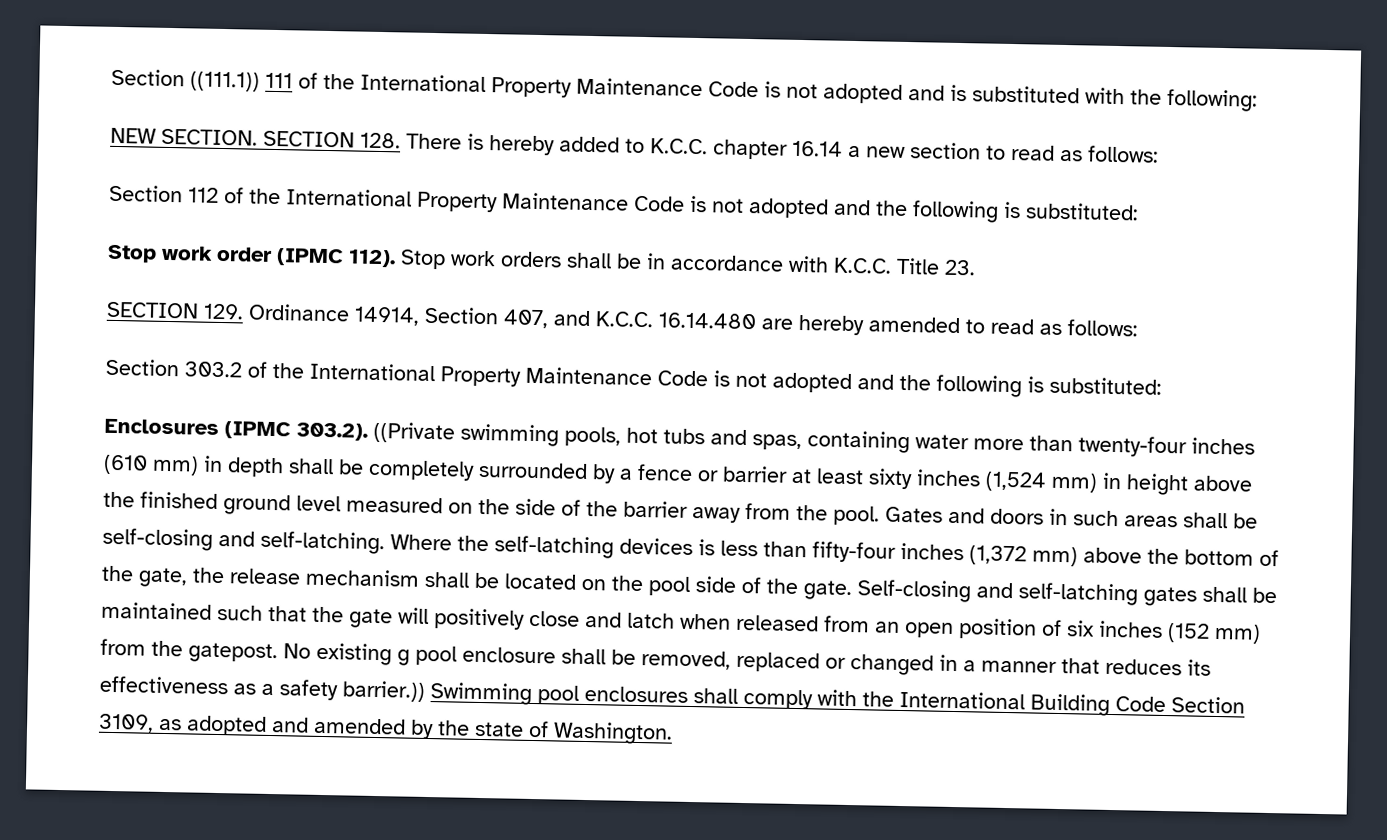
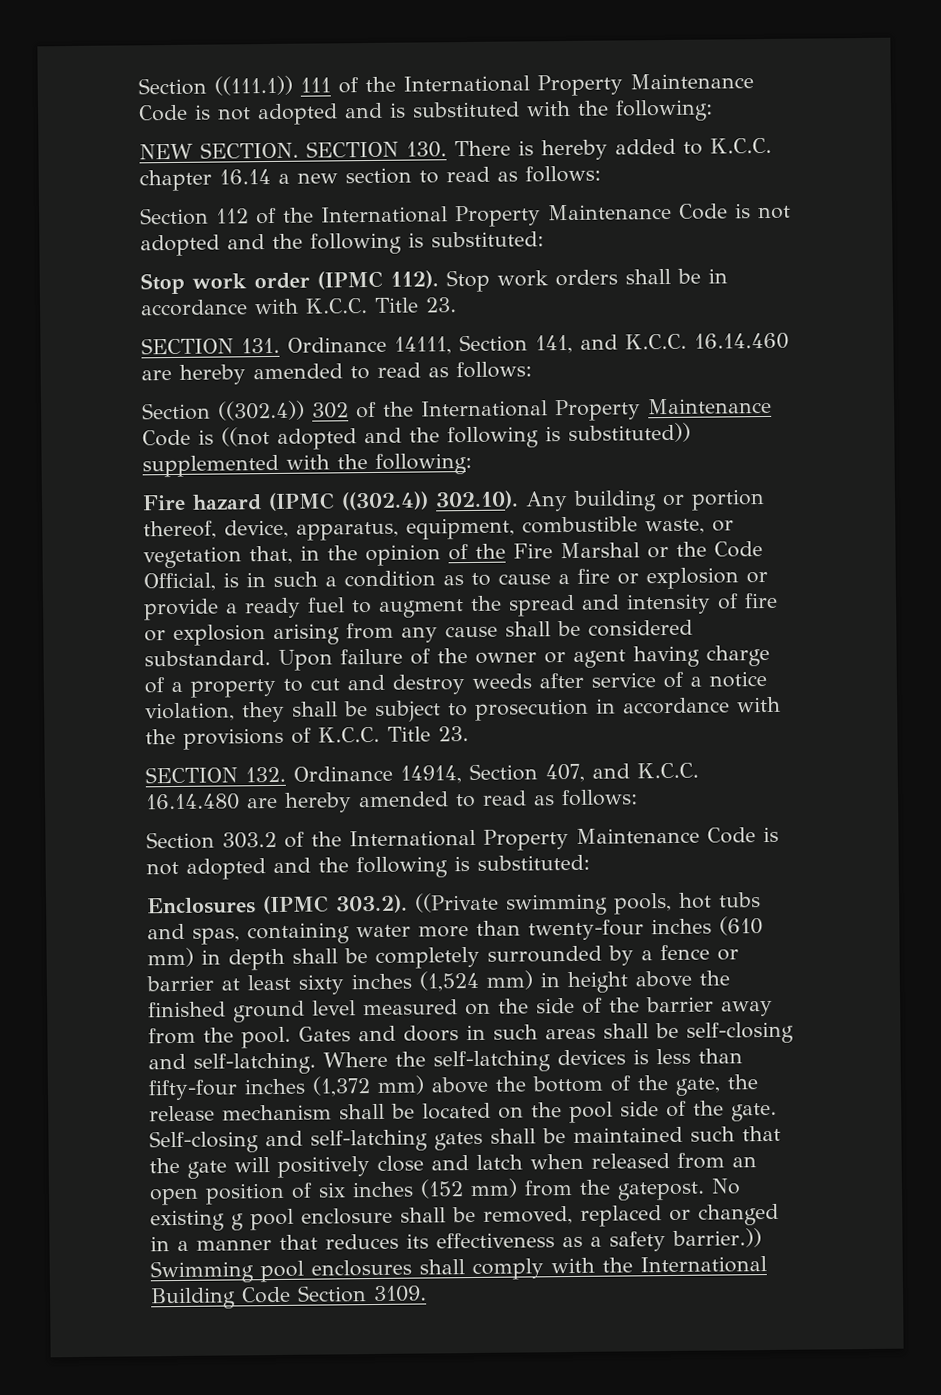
[360,132,401,149] 128. -> [406,141,447,158] 130.
[203,303,244,320] 129. -> [241,332,789,355] [141,361,532,385] [142,397,772,422] [142,422,691,450] [142,452,472,478] [142,489,765,512] [143,516,734,541] [143,541,763,569] [143,567,768,592] [143,592,778,621] [144,619,693,647] [144,644,770,671] [144,670,767,698] [145,696,781,723] [145,726,469,750] [145,766,286,784] 131. Ordinance 14111, Section 141, and K.C.C. 16.14.460 are hereby amended to read as follows: // Section ((302.4)) 302 of the International Property Maintenance Code is ((not adopted and the following is substituted)) supplemented with the following: // Fire hazard (IPMC ((302.4)) 302.10). Any building or portion thereof, device, apparatus, equipment, combustible waste, or vegetation that, in the opinion of the Fire Marshal or the Code Official, is in such a condition as to cause a fire or explosion or provide a ready fuel to augment the spread and intensity of fire or explosion arising from any cause shall be considered substandard. Upon failure of the owner or agent having charge of a property to cut and destroy weeds after service of a notice violation, they shall be subject to prosecution in accordance with the provisions of K.C.C. Title 23. // SECTION 132.
[98,713,673,745] 3109, as adopted and amended by the state of Washington. -> [373,1285,427,1303] 3109.

